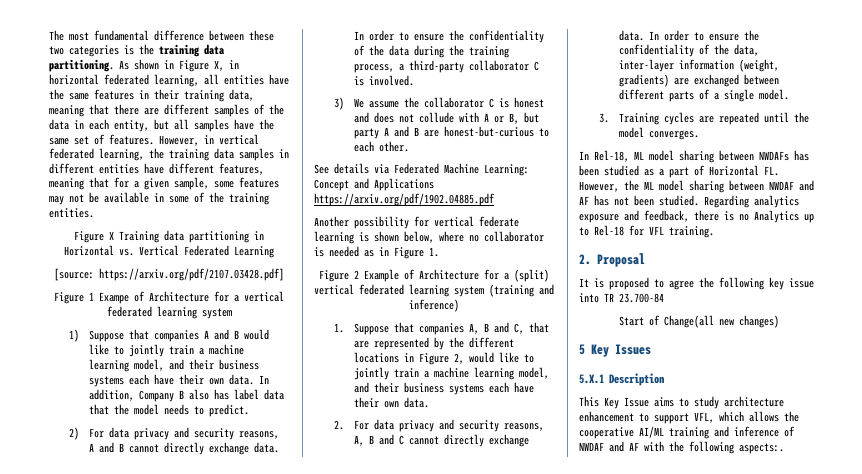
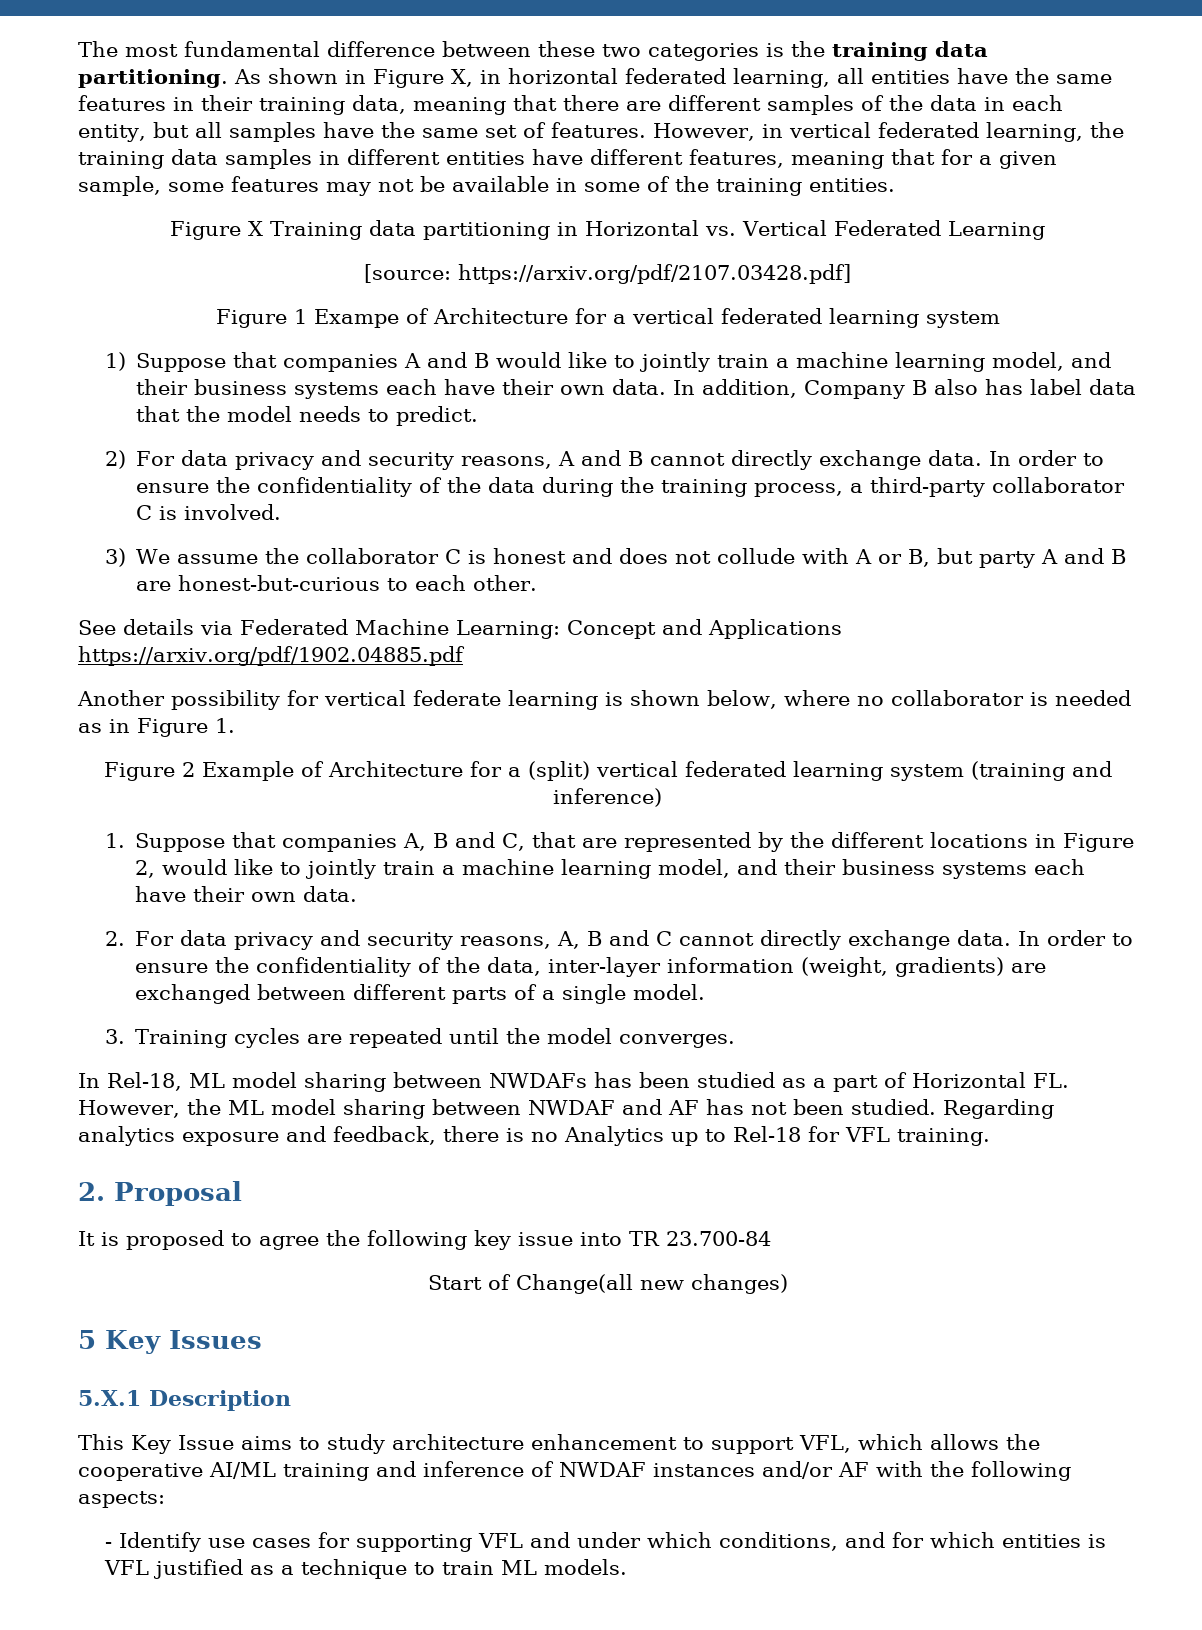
[609,441,624,452] and -> [653,1461,833,1479] instances and/or
[739,443,784,454] aspects:. -> [78,1491,165,1508] [104,1532,1106,1552] [103,1559,627,1579] aspects: // - Identify use cases for supporting VFL and under which conditions, and for which entities is VFL justified as a technique to train ML models.

